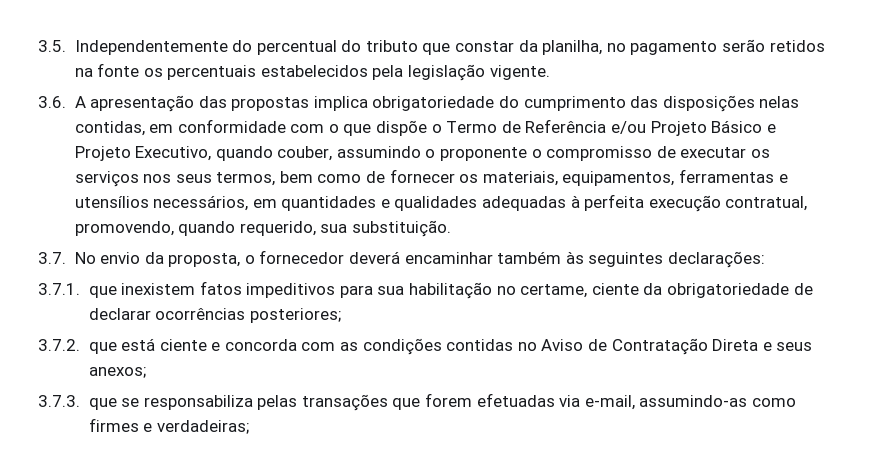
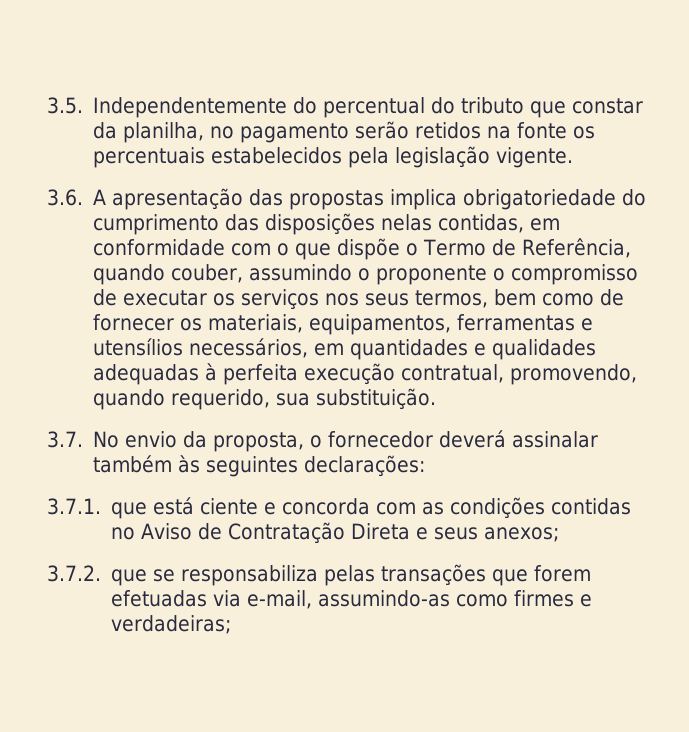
[525,119,776,136] [74,146,212,161] Referência e/ou Projeto Básico e Projeto Executivo, -> [522,238,632,258] Referência,
[404,252,493,264] encaminhar -> [512,431,599,448] assinalar
[121,281,813,299] [88,308,341,323] [38,339,117,354] inexistem fatos impeditivos para sua habilitação no certame, ciente da obrigatoriedade de declarar ocorrências posteriores; // 3.7.2. que -> (148, 510) none
[38,395,80,407] 3.7.3. -> [47,565,101,582] 3.7.2.

